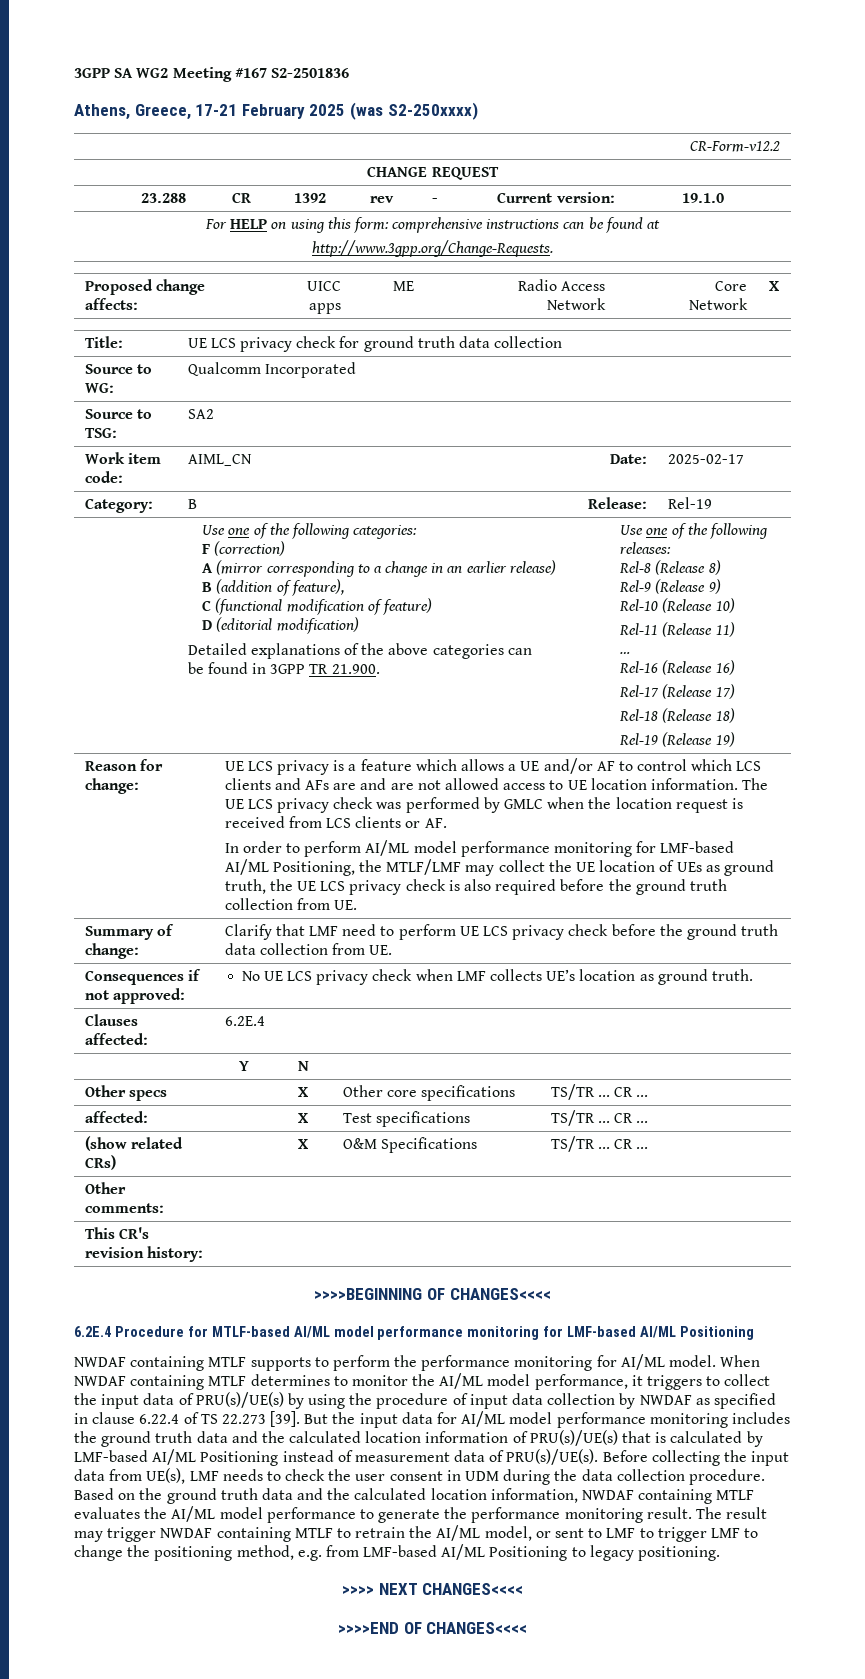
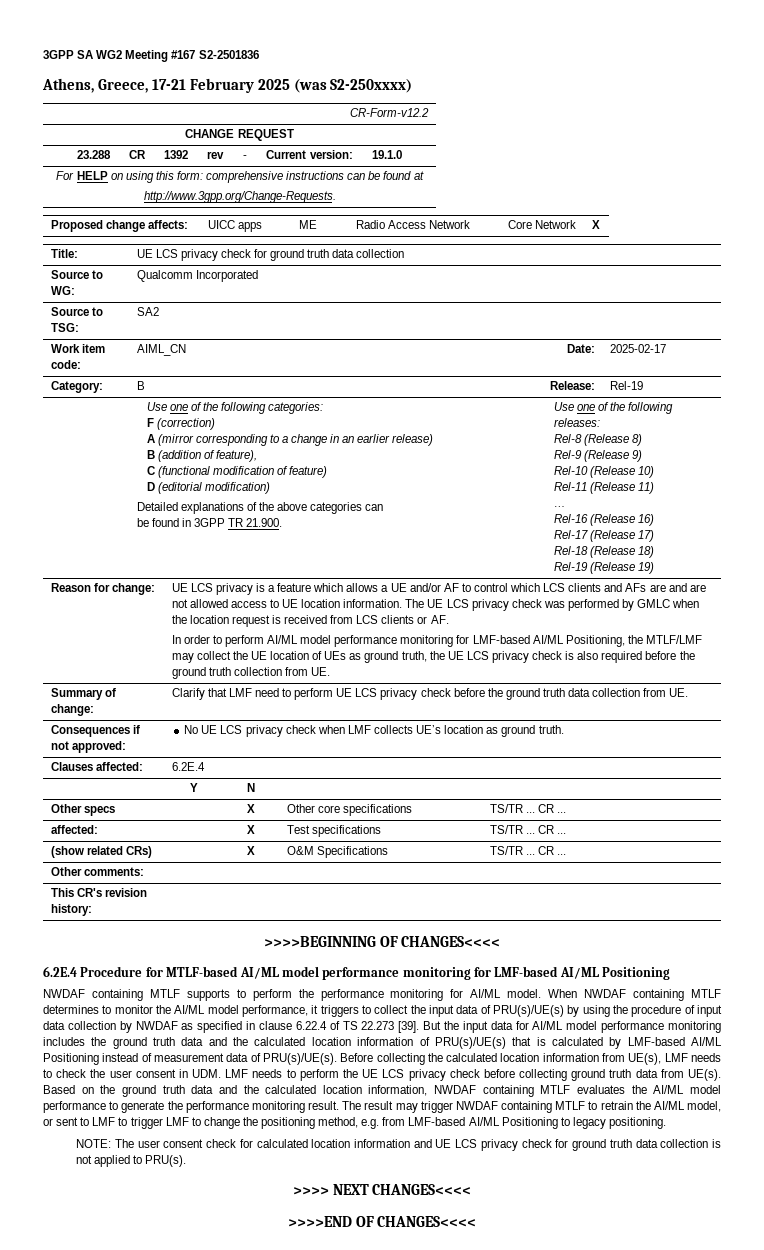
[751,1451,790,1466] [74,1469,105,1481] input data -> [446,1053,599,1062] calculated location information
[465,1469,765,1485] UDM during the data collection procedure. -> [192,1069,721,1081] UDM. LMF needs to perform the UE LCS privacy check before collecting ground truth data from UE(s).
(721, 1553) none -> [76,1139,721,1151] [76,1155,187,1167] // NOTE: The user consent check for calculated location information and UE LCS privacy check for ground truth data collection is not applied to PRU(s).

